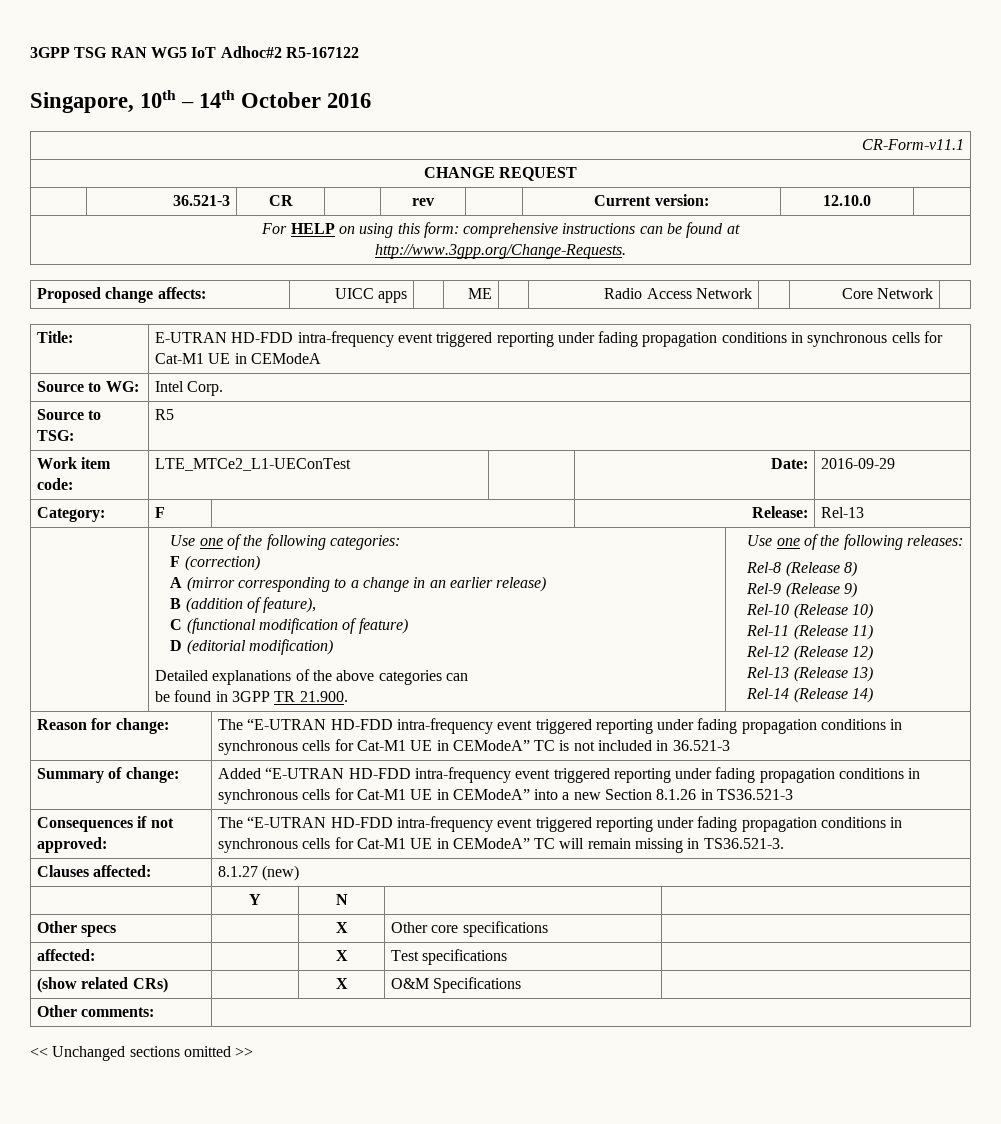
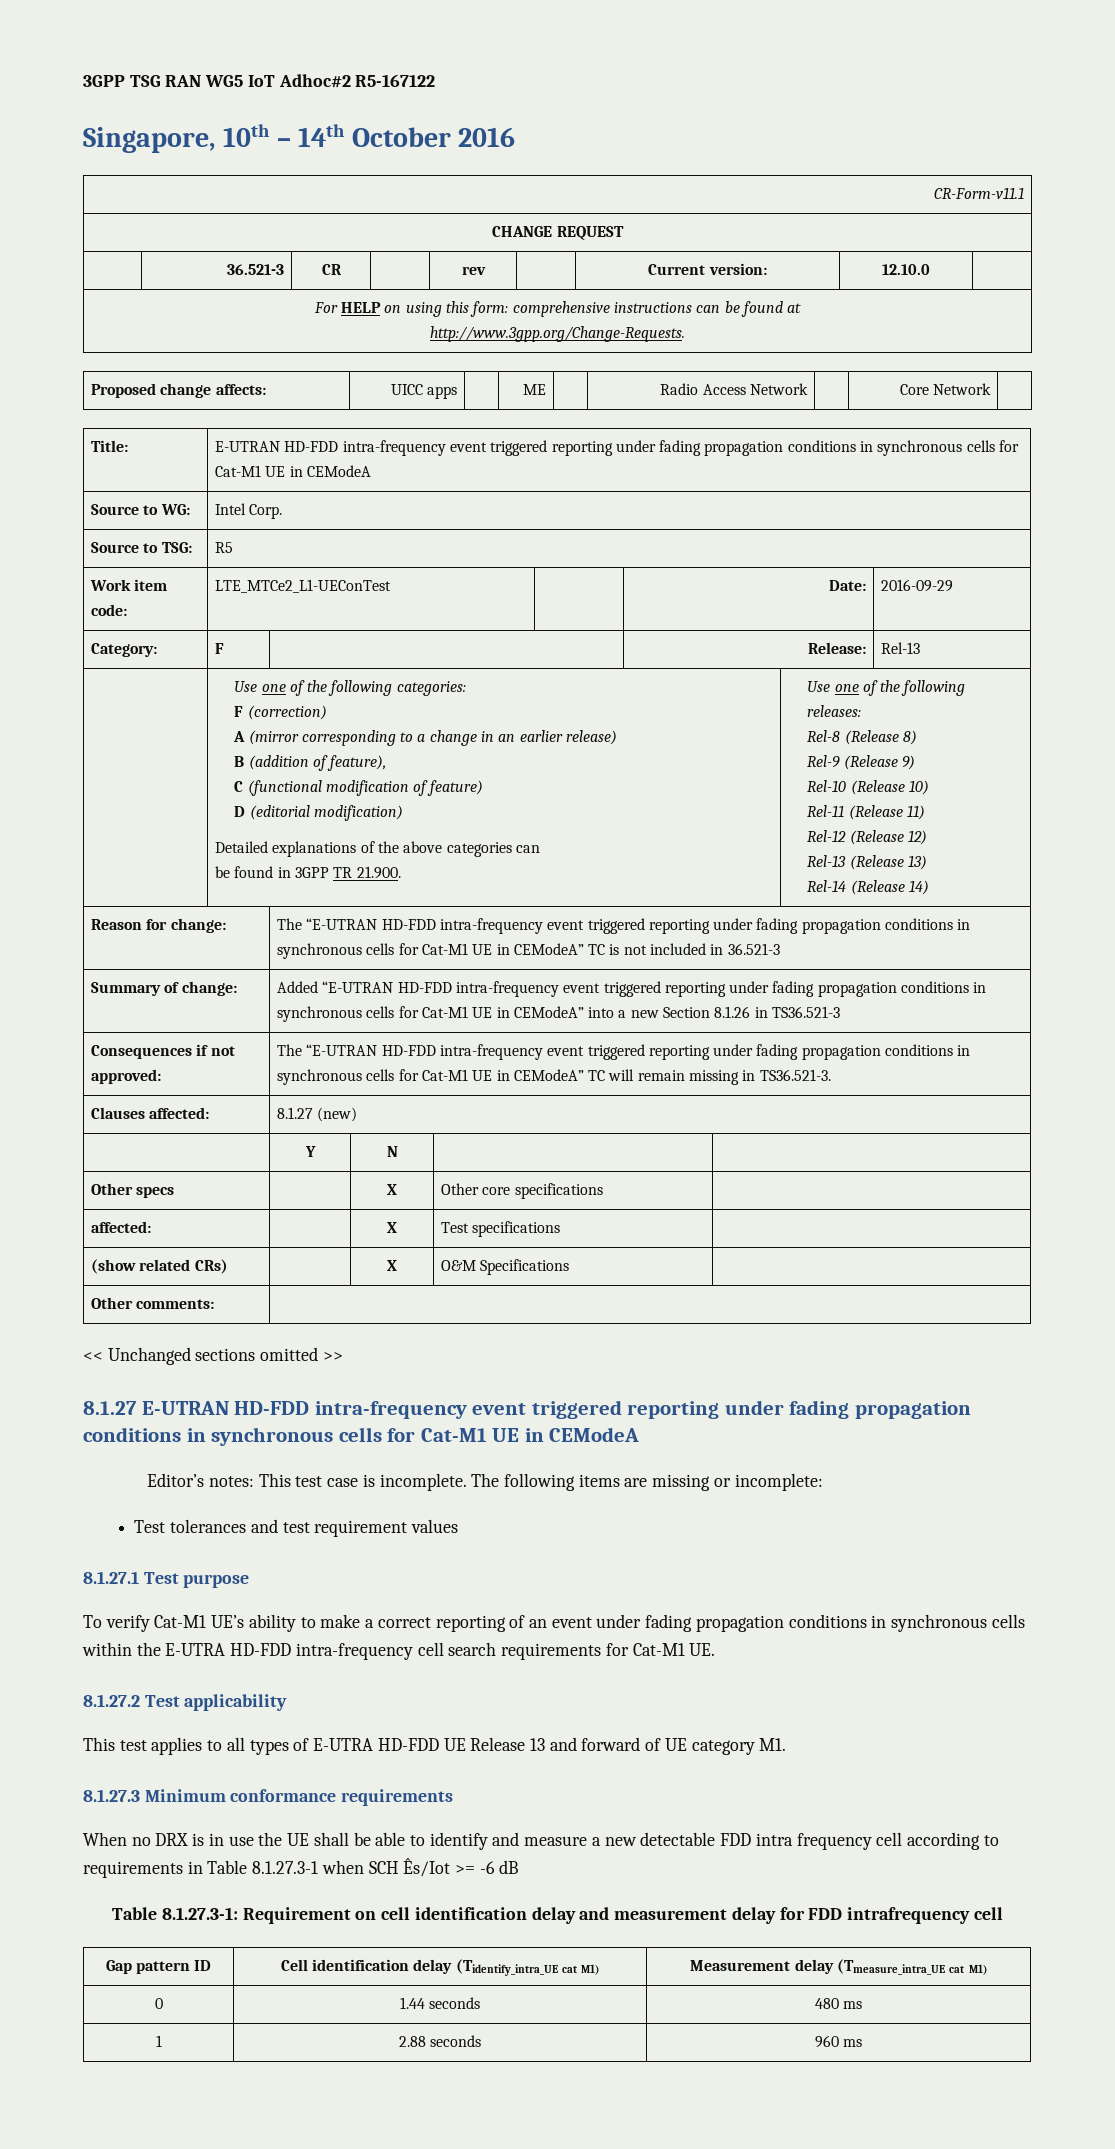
(254, 1052) none -> [83,1400,971,1419] [83,1427,640,1446] [147,1473,823,1491] [134,1519,458,1537] [83,1571,250,1588] [83,1614,1025,1632] [82,1642,716,1660] [83,1694,288,1711] [83,1737,787,1755] [83,1789,454,1806] [83,1832,999,1850] [83,1858,518,1878] [112,1907,1003,1924] [105,1960,212,1974] [280,1959,600,1976] [690,1959,987,1975] [154,1998,163,2009] [399,1997,481,2009] [814,1998,863,2009] [155,2035,162,2047] [398,2035,482,2047] [814,2035,863,2048] // 8.1.27 E-UTRAN HD-FDD intra-frequency event triggered reporting under fading propagation conditions in synchronous cells for Cat-M1 UE in CEModeA // Editor’s notes: This test case is incomplete. The following items are missing or incomplete: // Test tolerances and test requirement values // 8.1.27.1 Test purpose // To verify Cat-M1 UE’s ability to make a correct reporting of an event under fading propagation conditions in synchronous cells within the E-UTRA HD-FDD intra-frequency cell search requirements for Cat-M1 UE. // 8.1.27.2 Test applicability // This test applies to all types of E-UTRA HD-FDD UE Release 13 and forward of UE category M1. // 8.1.27.3 Minimum conformance requirements // When no DRX is in use the UE shall be able to identify and measure a new detectable FDD intra frequency cell according to requirements in Table 8.1.27.3-1 when SCH Ês/Iot >= -6 dB // Table 8.1.27.3-1: Requirement on cell identification delay and measurement delay for FDD intrafrequency cell // Gap pattern ID | Cell identification delay (Tidentify_intra_UE cat M1) | Measurement delay (Tmeasure_intra_UE cat M1) // 0 | 1.44 seconds | 480 ms // 1 | 2.88 seconds | 960 ms

